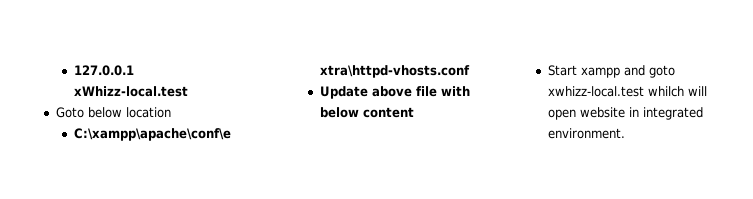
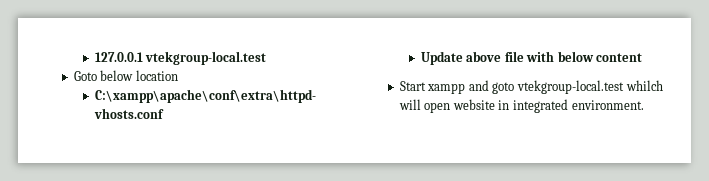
[73,86,188,97] xWhizz-local.test -> [145,51,267,65] vtekgroup-local.test
[548,86,645,97] xwhizz-local.test -> [516,80,624,94] vtekgroup-local.test

